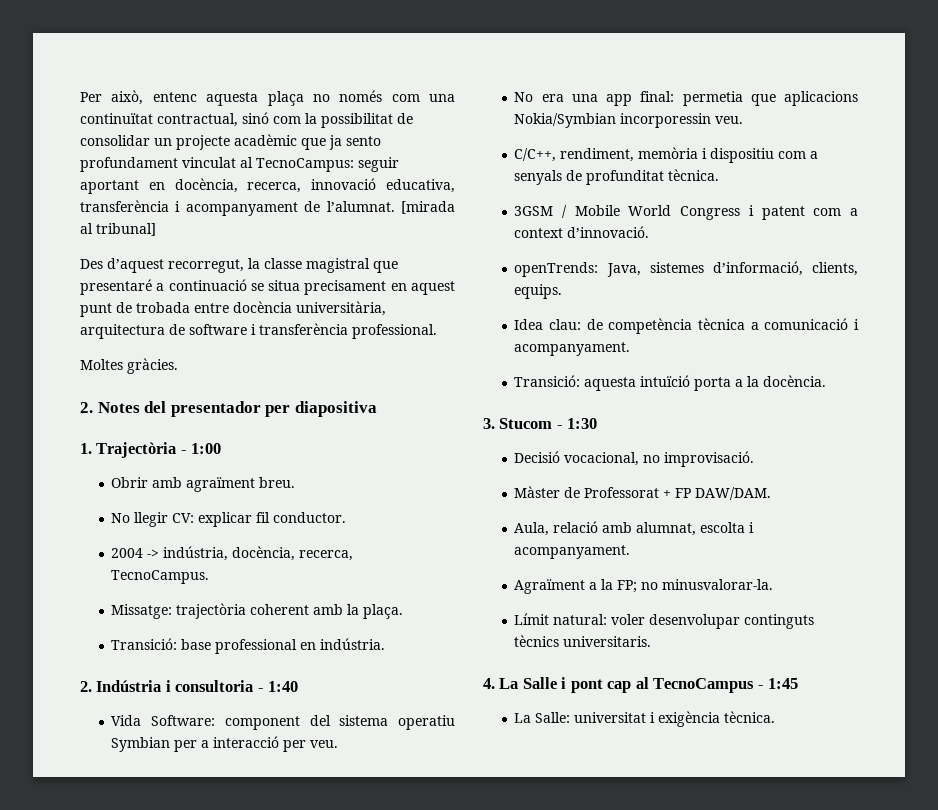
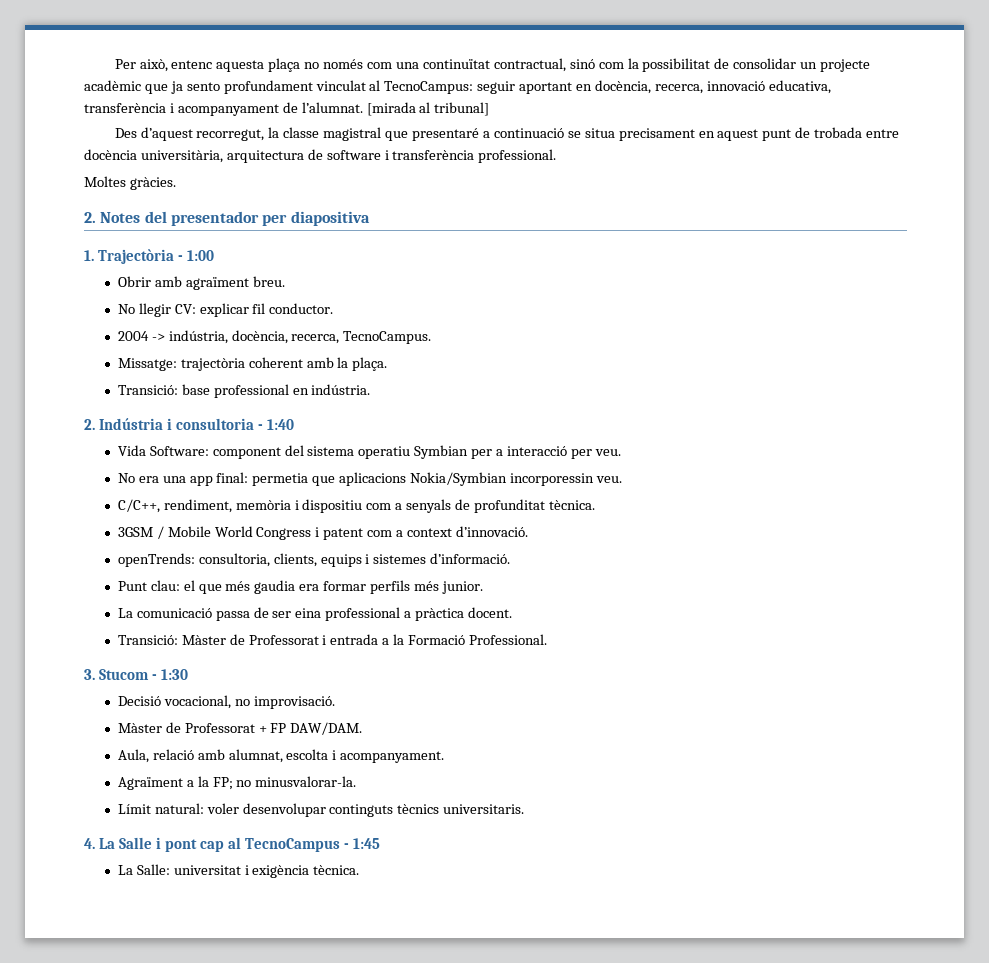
[606,261,858,277] [514,284,563,299] [514,318,859,334] [514,342,631,356] [514,375,827,391] Java, sistemes d’informació, clients, equips. // Idea clau: de competència tècnica a comunicació i acompanyament. // Transició: aquesta intuïció porta a la docència. -> [198,553,511,567] [117,580,483,594] [117,607,513,621] [117,634,548,645] consultoria, clients, equips i sistemes d’informació. // Punt clau: el que més gaudia era formar perfils més junior. // La comunicació passa de ser eina professional a pràctica docent. // Transició: Màster de Professorat i entrada a la Formació Professional.

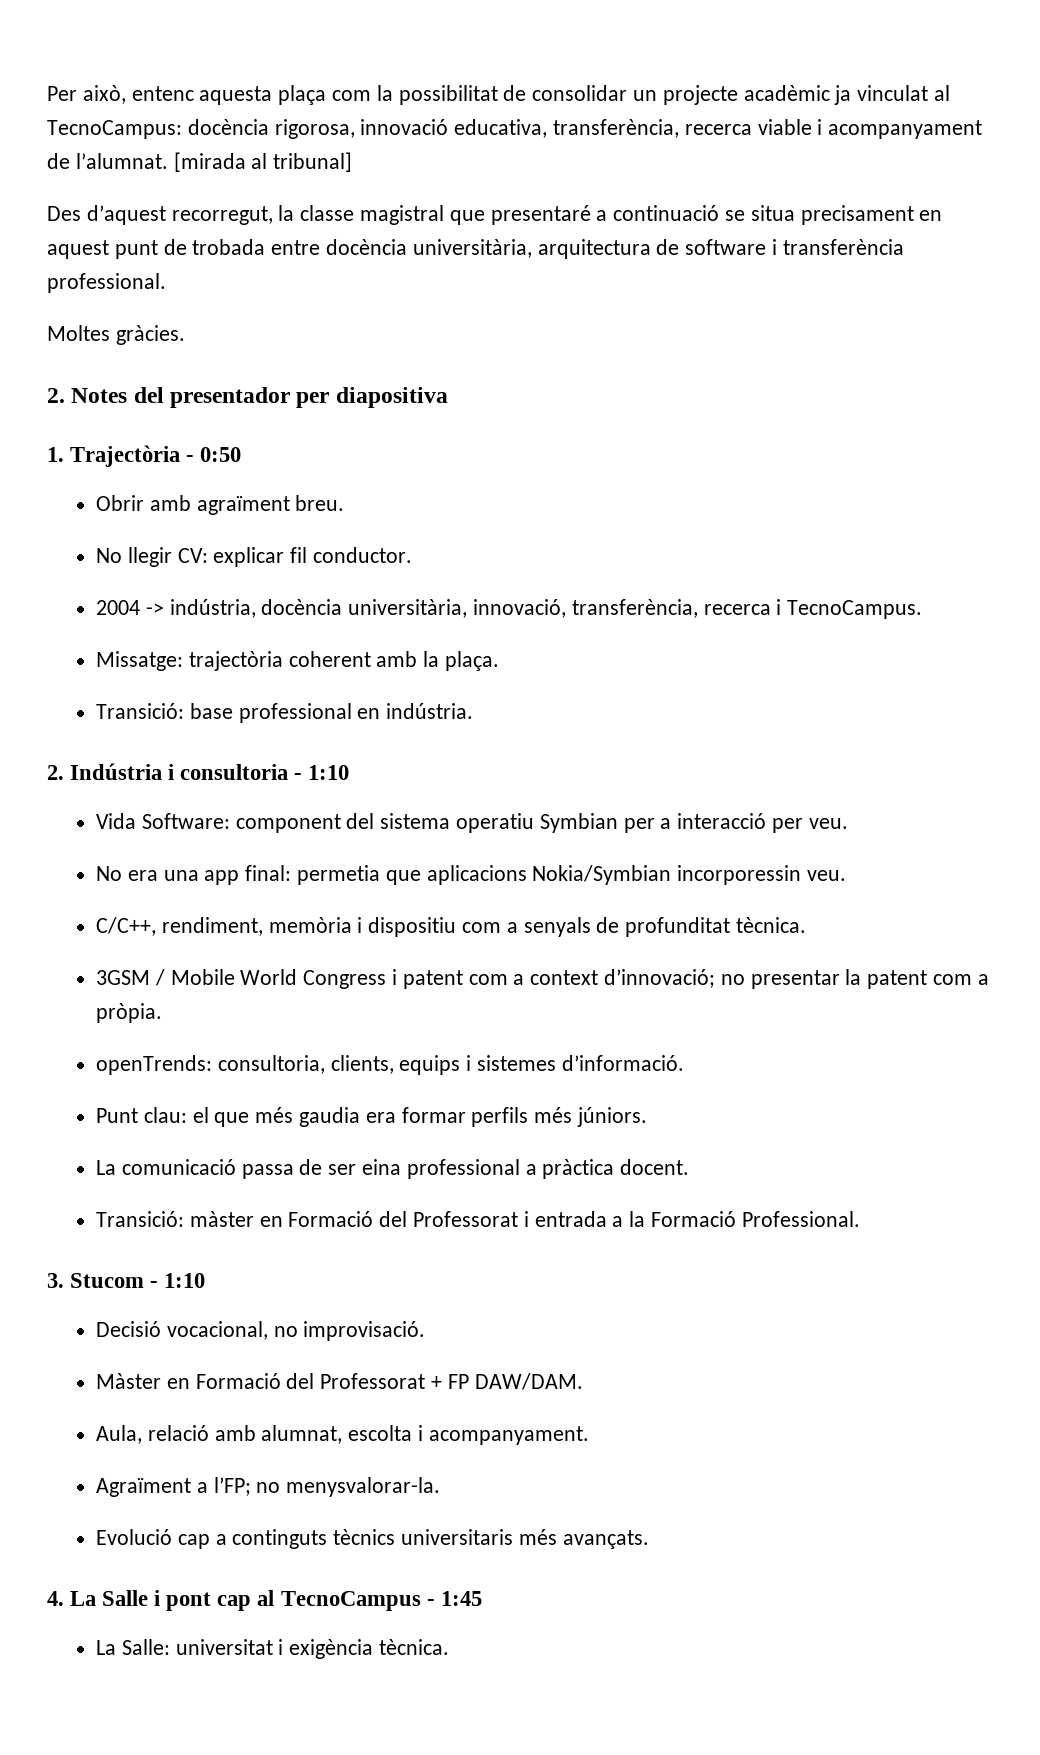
[304,58,595,72] no només com una continuïtat contractual, sinó -> (327, 95) none
[144,80,831,94] [84,103,166,113] que ja sento profundament vinculat al TecnoCampus: seguir aportant en docència, recerca, innovació educativa, transferència -> [834,85,951,105] [47,119,812,139] ja vinculat al TecnoCampus: docència rigorosa, innovació educativa, transferència, recerca viable
[187,250,215,261] 1:00 -> [200,447,242,462] 0:50
[231,330,340,344] docència, recerca, -> [261,599,782,618] docència universitària, innovació, transferència, recerca i
[267,419,295,430] 1:40 -> [308,765,350,780] 1:10
[455,526,528,537] d’innovació. -> [603,969,989,989] [95,1003,162,1023] d’innovació; no presentar la patent com a pròpia.
[441,581,483,594] junior. -> [576,1107,647,1127] júniors.
[181,634,245,645] Màster de -> [189,1211,408,1227] màster en Formació del
[161,669,189,680] 1:30 -> [164,1273,206,1288] 1:10
[165,722,181,733] de -> [166,1373,315,1389] en Formació del
[197,776,357,790] [117,803,525,817] la FP; no minusvalorar-la. // Límit natural: voler desenvolupar continguts tècnics universitaris. -> [213,1477,441,1497] [95,1529,649,1549] l’FP; no menysvalorar-la. // Evolució cap a continguts tècnics universitaris més avançats.

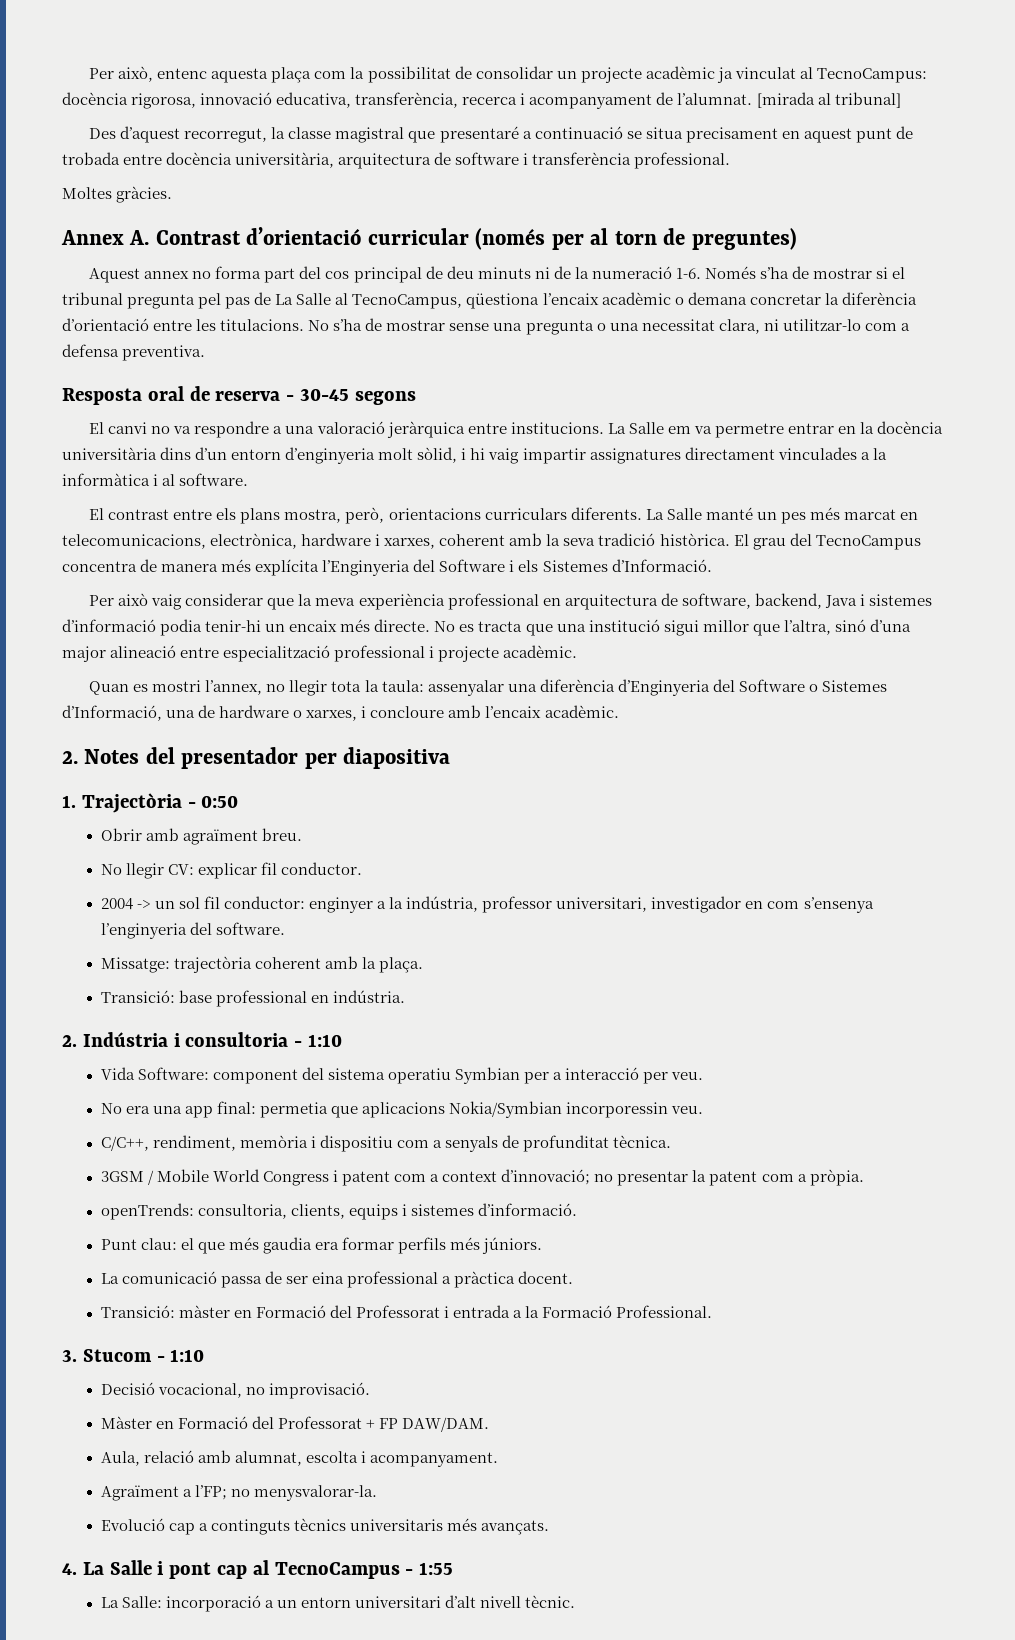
[757,119,812,135] viable -> (518, 101) none
(185, 335) none -> [61,227,797,250] [89,266,906,283] [62,292,917,309] [62,318,910,335] [62,344,206,361] [62,386,416,405] [89,421,944,438] [62,447,887,464] [62,473,249,486] [89,507,919,524] [62,533,921,550] [62,559,712,576] [89,593,932,610] [62,619,911,636] [62,645,578,662] [89,679,887,696] [62,705,619,721] // Annex A. Contrast d’orientació curricular (només per al torn de preguntes) // Aquest annex no forma part del cos principal de deu minuts ni de la numeració 1-6. Només s’ha de mostrar si el tribunal pregunta pel pas de La Salle al TecnoCampus, qüestiona l’encaix acadèmic o demana concretar la diferència d’orientació entre les titulacions. No s’ha de mostrar sense una pregunta o una necessitat clara, ni utilitzar-lo com a defensa preventiva. // Resposta oral de reserva - 30-45 segons // El canvi no va respondre a una valoració jeràrquica entre institucions. La Salle em va permetre entrar en la docència universitària dins d’un entorn d’enginyeria molt sòlid, i hi vaig impartir assignatures directament vinculades a la informàtica i al software. // El contrast entre els plans mostra, però, orientacions curriculars diferents. La Salle manté un pes més marcat en telecomunicacions, electrònica, hardware i xarxes, coherent amb la seva tradició històrica. El grau del TecnoCampus concentra de manera més explícita l’Enginyeria del Software i els Sistemes d’Informació. // Per això vaig considerar que la meva experiència professional en arquitectura de software, backend, Java i sistemes d’informació podia tenir-hi un encaix més directe. No es tracta que una institució sigui millor que l’altra, sinó d’una major alineació entre especialització professional i projecte acadèmic. // Quan es mostri l’annex, no llegir tota la taula: assenyalar una diferència d’Enginyeria del Software o Sistemes d’Informació, una de hardware o xarxes, i concloure amb l’encaix acadèmic.
[169,599,923,619] indústria, docència universitària, innovació, transferència, recerca i TecnoCampus. -> [154,896,874,913] [100,922,285,939] un sol fil conductor: enginyer a la indústria, professor universitari, investigador en com s’ensenya l’enginyeria del software.
[440,1591,482,1606] 1:45 -> [419,1562,454,1575] 1:55
[175,1639,449,1659] universitat i exigència tècnica. -> [165,1595,576,1612] incorporació a un entorn universitari d’alt nivell tècnic.

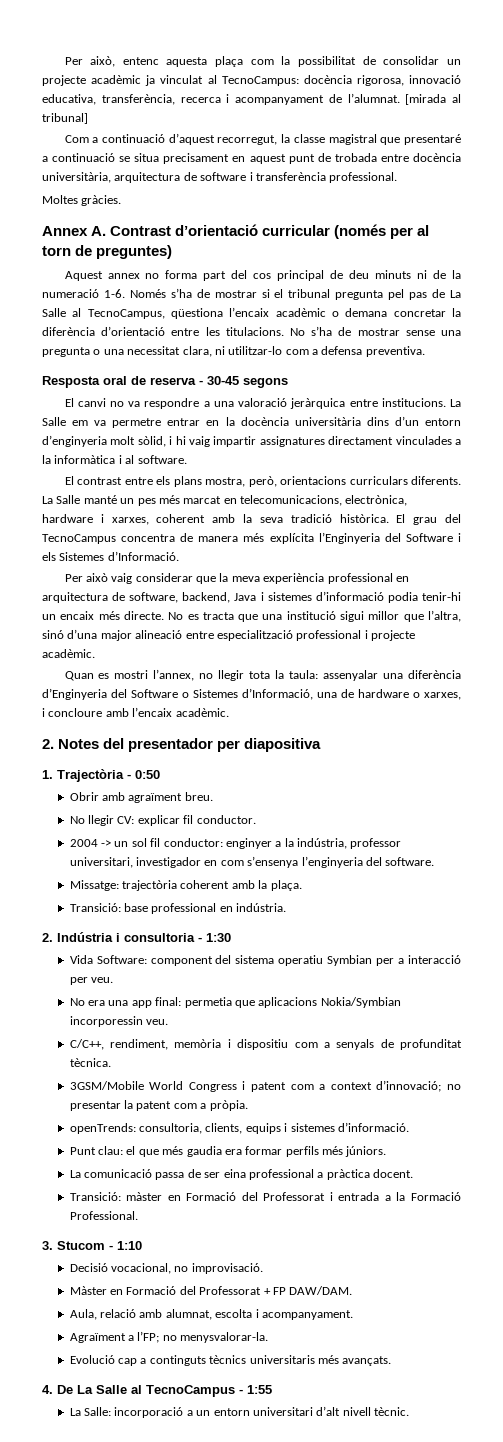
[89,128,117,139] Des -> [64,134,165,143] Com a continuació
[308,1034,343,1047] 1:10 -> [206,933,231,942] 1:30
[100,1169,209,1185] 3GSM / Mobile -> [69,1081,144,1090] 3GSM/Mobile
[82,1560,248,1579] La Salle i pont cap -> [57,1385,127,1394] De La Salle

